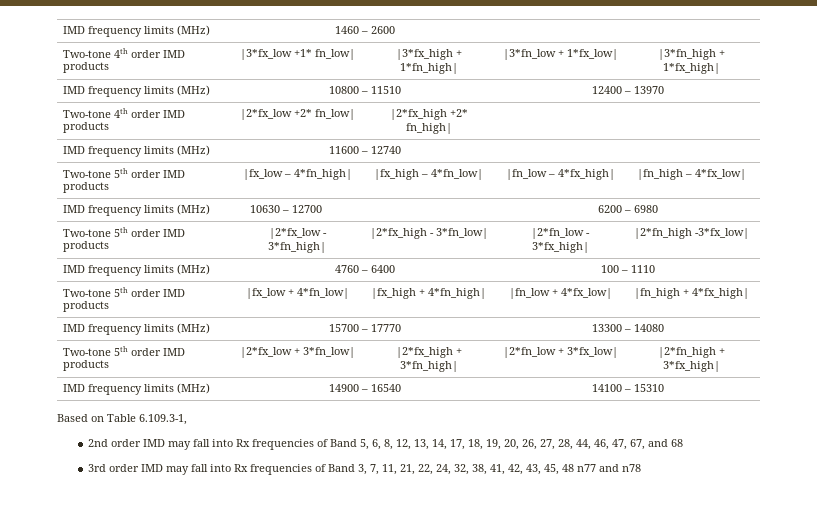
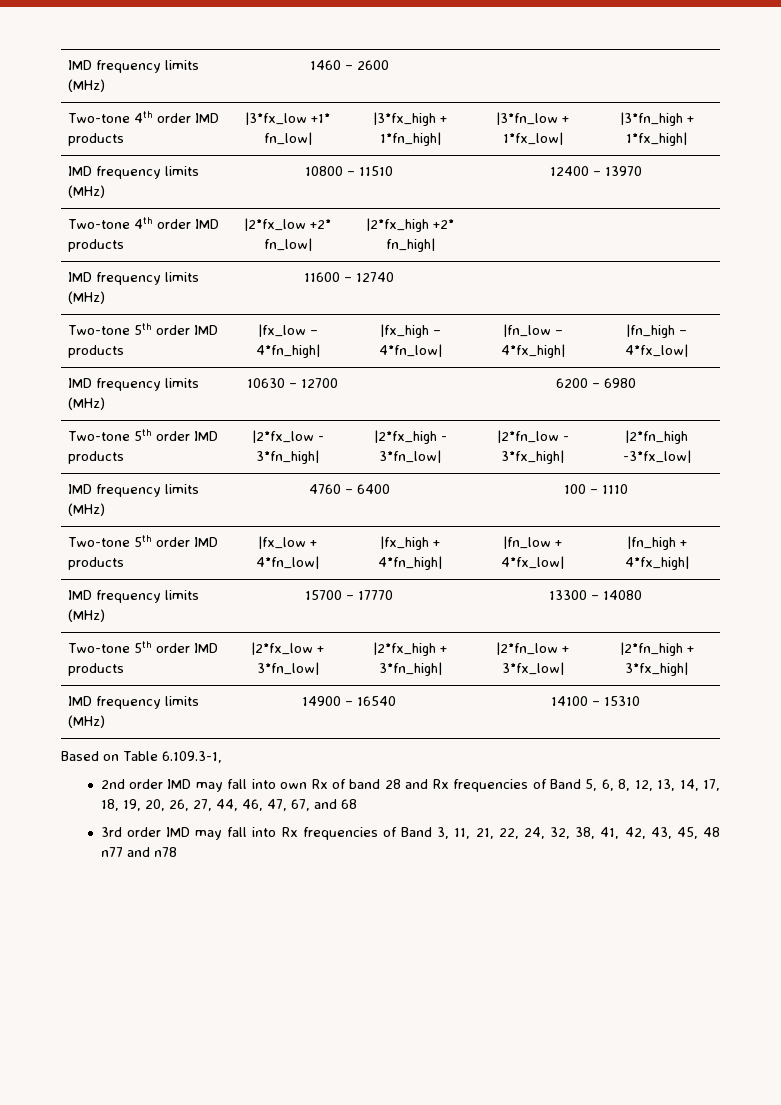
(233, 443) none -> [280,779,429,789] own Rx of band 28 and
[557,439,573,450] 28, -> (212, 805) none
[369,464,379,475] 7, -> (450, 833) none

